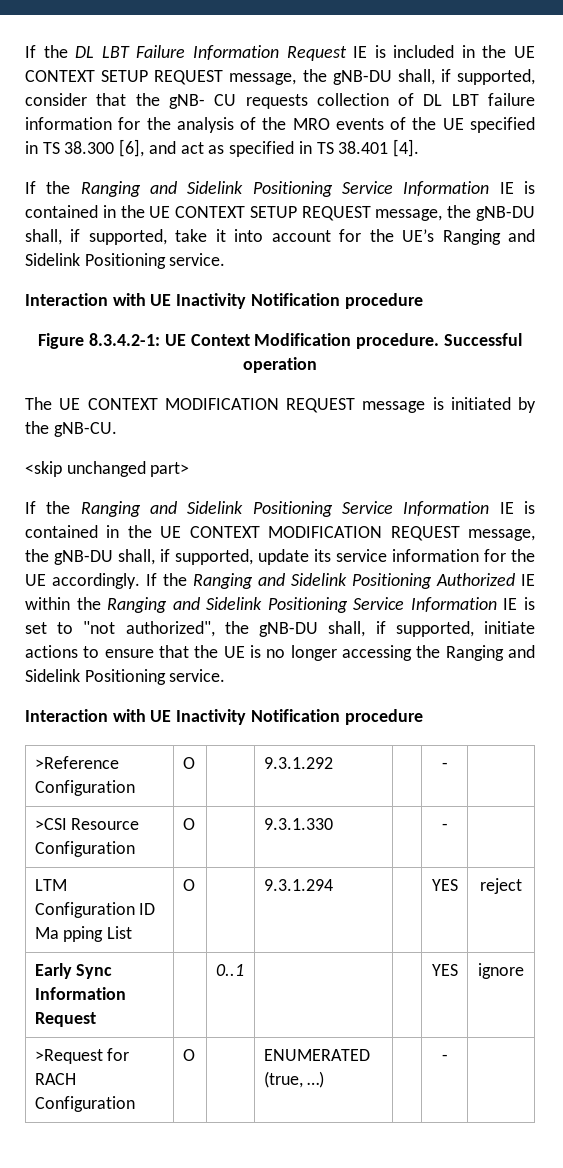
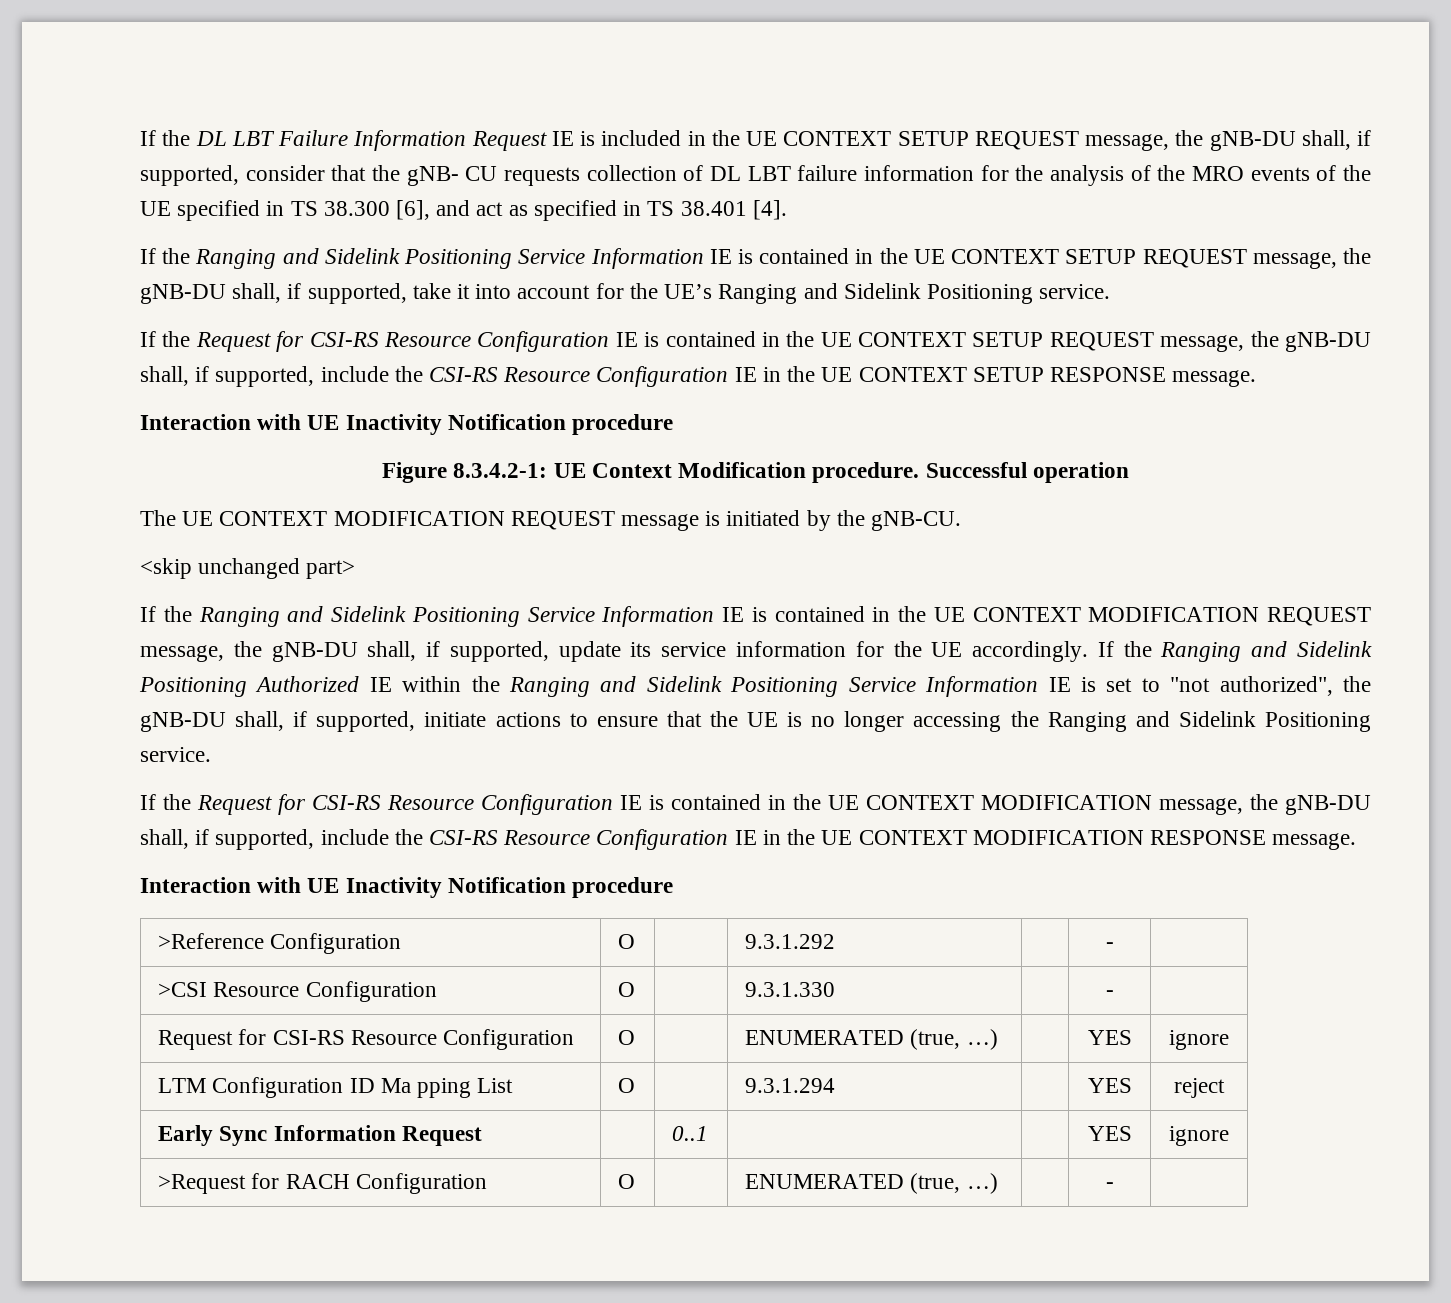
(226, 259) none -> [140,331,1372,352] [140,366,1257,387] // If the Request for CSI-RS Resource Configuration IE is contained in the UE CONTEXT SETUP REQUEST message, the gNB-DU shall, if supported, include the CSI-RS Resource Configuration IE in the UE CONTEXT SETUP RESPONSE message.
(226, 675) none -> [140,794,1371,815] [140,829,1357,850] // If the Request for CSI-RS Resource Configuration IE is contained in the UE CONTEXT MODIFICATION message, the gNB-DU shall, if supported, include the CSI-RS Resource Configuration IE in the UE CONTEXT MODIFICATION RESPONSE message.
(448, 826) none -> [158,1029,574,1050] [618,1030,636,1045] [745,1029,998,1050] [1087,1030,1132,1045] [1169,1030,1229,1050] // Request for CSI-RS Resource Configuration | O | | ENUMERATED (true, …) | | YES | ignore

